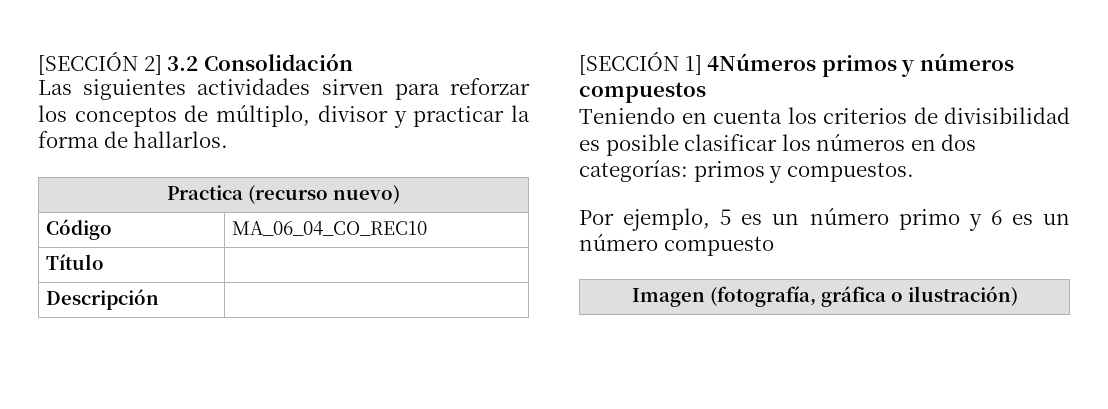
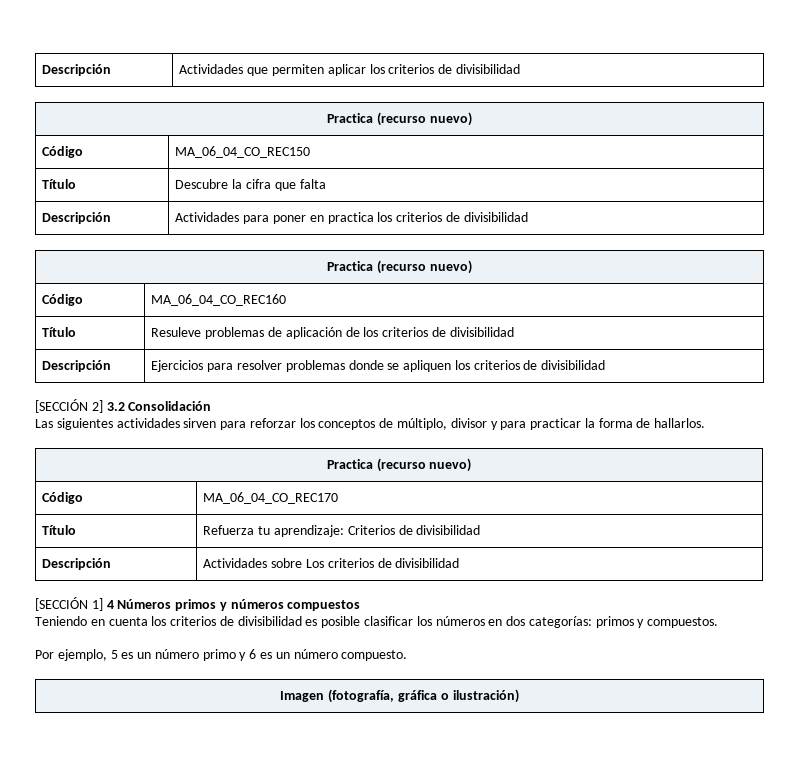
(38, 63) none -> [42,64,112,76] [179,64,520,76] [327,112,472,126] [42,146,84,158] [175,146,311,158] [42,179,77,189] [175,179,326,191] [42,212,112,224] [175,212,528,224] [327,260,472,274] [42,294,84,306] [151,294,287,306] [42,327,77,337] [151,327,514,339] [42,360,112,372] [151,360,606,372] Descripción | Actividades que permiten aplicar los criterios de divisibilidad // Practica (recurso nuevo) // Código | MA_06_04_CO_REC150 // Título | Descubre la cifra que falta // Descripción | Actividades para poner en practica los criterios de divisibilidad // Practica (recurso nuevo) // Código | MA_06_04_CO_REC160 // Título | Resuleve problemas de aplicación de los criterios de divisibilidad // Descripción | Ejercicios para resolver problemas donde se apliquen los criterios de divisibilidad //
(407, 119) none -> [500,421,527,430] para
[232,221,428,236] [46,254,105,270] [46,289,160,310] MA_06_04_CO_REC10 // Título | // Descripción | -> [203,492,339,504] [42,525,77,535] [203,525,481,537] [42,558,112,570] [203,558,460,568] MA_06_04_CO_REC170 // Título | Refuerza tu aprendizaje: Criterios de divisibilidad // Descripción | Actividades sobre Los criterios de divisibilidad
[707,53,817,71] 4Números -> [106,599,172,609] 4 Números
[663,236,774,256] compuesto -> [341,650,408,661] compuesto.

